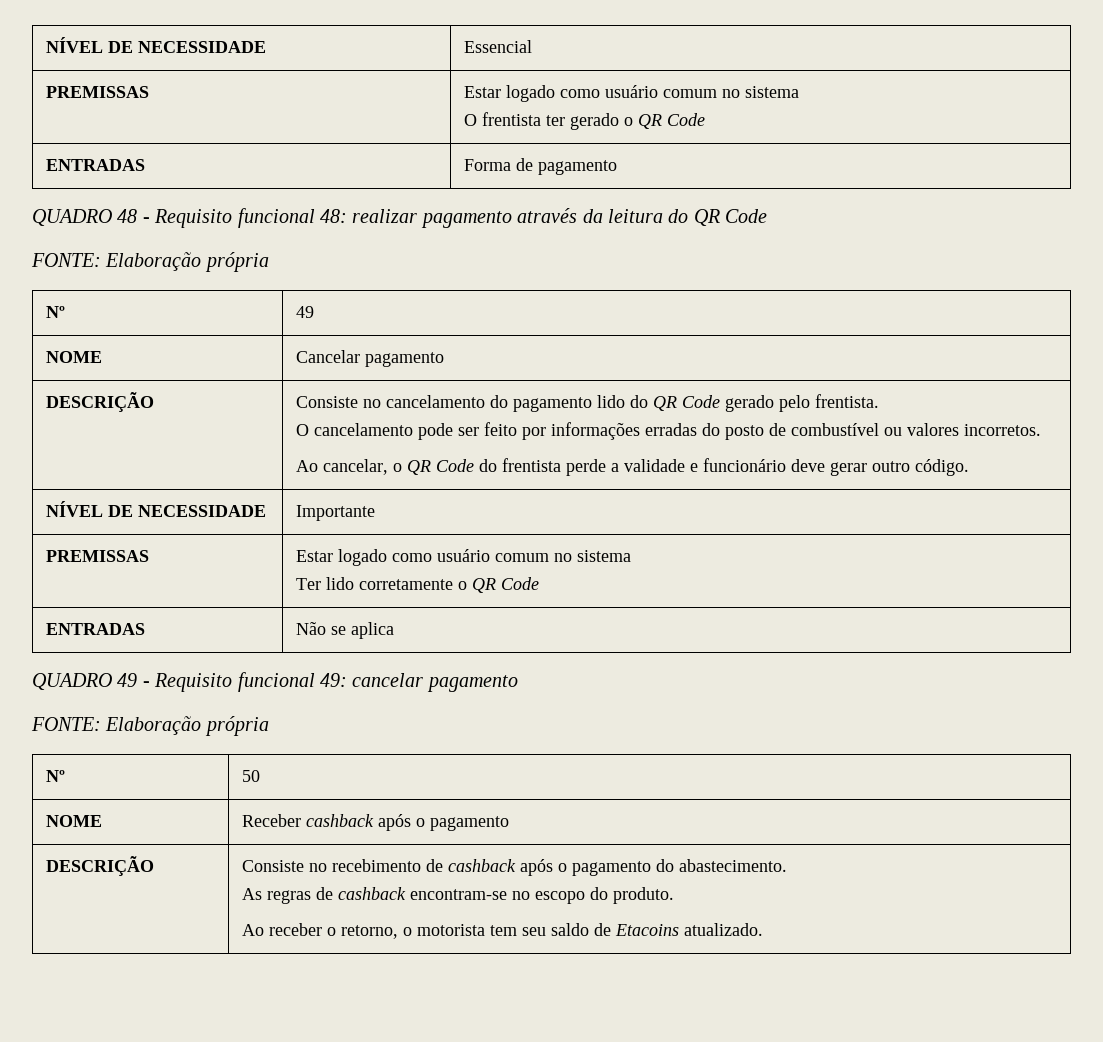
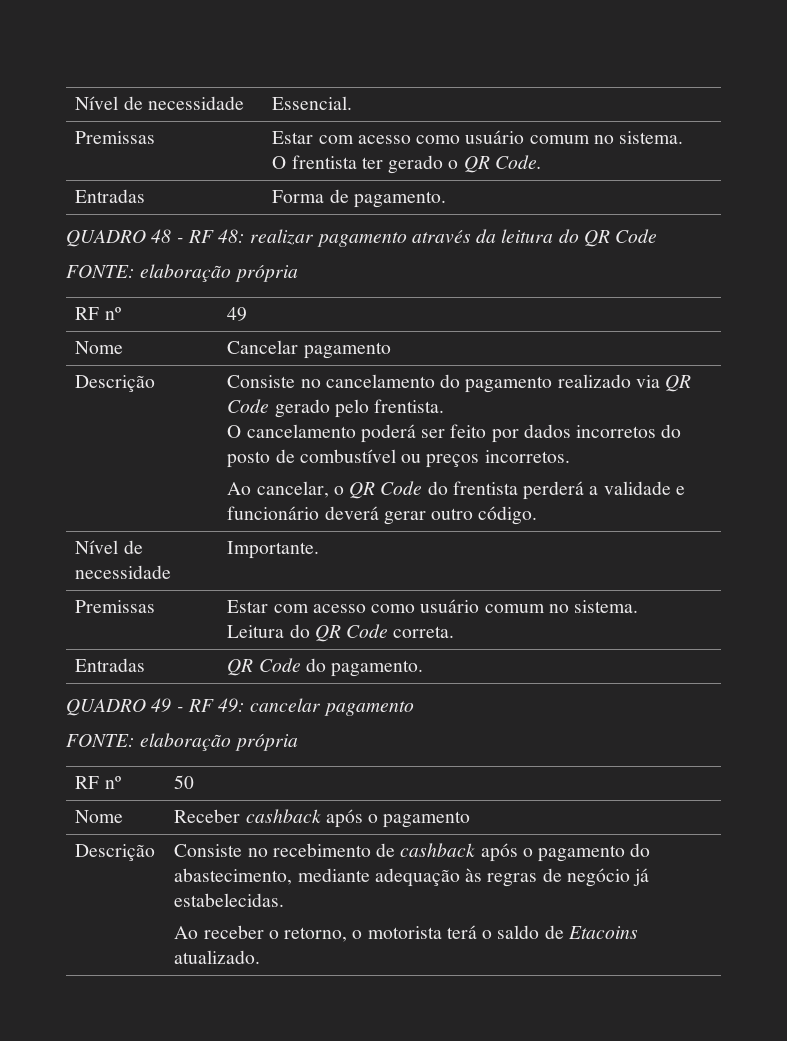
[46,37,267,53] [464,40,533,53] [46,86,150,98] [464,85,800,102] NÍVEL DE NECESSIDADE | Essencial // PREMISSAS | Estar logado como usuário comum no sistema -> [75,96,244,110] [272,96,353,110] [75,131,156,144] [272,130,684,144] Nível de necessidade | Essencial. // Premissas | Estar com acesso como usuário comum no sistema.
[667,113,706,126] [46,159,146,171] Code // ENTRADAS -> [494,155,542,169] [75,189,146,203] Code. // Entradas
[538,160,618,175] pagamento -> [353,191,446,208] pagamento.
[154,208,315,228] Requisito funcional -> [187,230,214,243] RF
[105,252,269,272] [46,306,66,318] Elaboração própria // Nº -> [140,264,298,282] [75,307,121,320] elaboração própria // RF nº
[46,351,103,363] NOME -> [75,341,124,354] Nome
[46,392,155,412] DESCRIÇÃO -> [75,375,156,392] Descrição
[597,395,649,408] lido do -> [557,374,660,388] realizado via
[418,423,454,440] pode -> [360,424,416,443] poderá
[551,422,698,440] informações erradas -> [523,424,657,438] dados incorretos
[907,423,960,436] valores -> [426,454,480,468] preços
[566,459,607,476] perde -> [523,481,585,500] perderá
[791,459,826,472] deve -> [324,506,379,520] deverá
[46,501,267,517] [296,505,376,521] [46,550,150,562] [296,549,632,566] [296,577,540,593] [46,623,146,635] [296,622,395,639] NÍVEL DE NECESSIDADE | Importante // PREMISSAS | Estar logado como usuário comum no sistema // Ter lido corretamente o QR Code // ENTRADAS | Não se aplica -> [75,540,143,554] [75,565,172,579] [227,541,320,559] [75,600,156,613] [227,599,639,613] [227,624,455,642] [75,658,146,672] [227,658,424,677] Nível de necessidade | Importante. // Premissas | Estar com acesso como usuário comum no sistema. // Leitura do QR Code correta. // Entradas | QR Code do pagamento.
[154,672,315,692] Requisito funcional -> [187,699,214,712] RF
[105,716,269,736] [46,770,66,782] Elaboração própria // Nº -> [140,733,298,751] [75,776,121,789] elaboração própria // RF nº
[46,815,103,827] NOME -> [75,810,124,823] Nome
[46,856,155,876] DESCRIÇÃO -> [75,844,156,861] Descrição
[679,859,788,872] [242,887,675,904] abastecimento. // As regras de cashback encontram-se no escopo do produto. -> [174,868,650,887] [174,893,285,907] abastecimento, mediante adequação às regras de negócio já estabelecidas.
[490,925,547,936] tem seu -> [446,925,493,939] terá o

